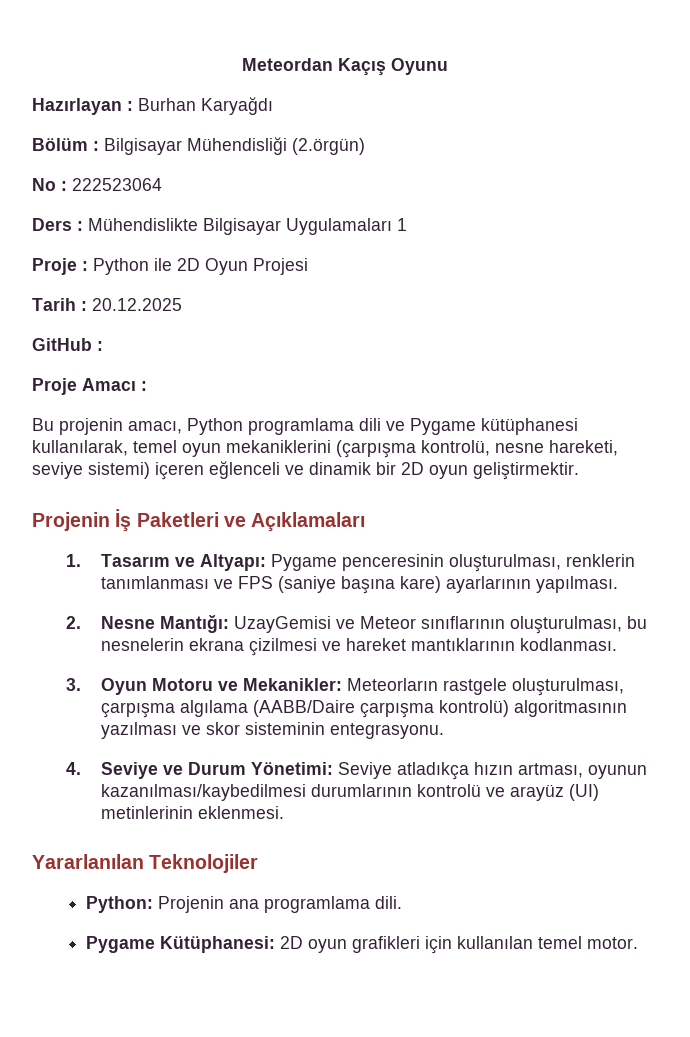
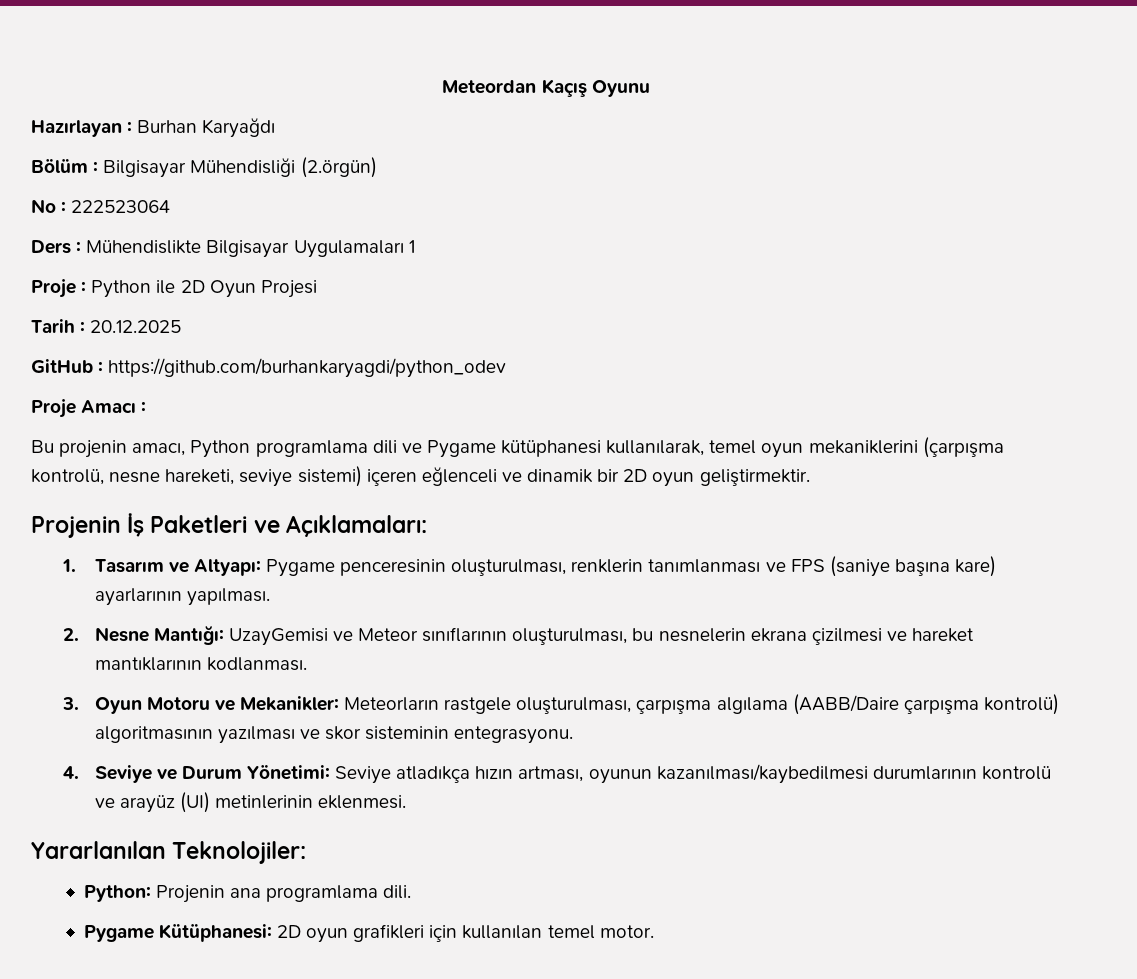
(103, 346) none -> [108,358,507,378] https://github.com/burhankaryagdi/python_odev
[251,512,366,532] Açıklamaları -> [285,515,427,537] Açıklamaları:
[149,854,259,873] Teknolojiler -> [172,841,307,864] Teknolojiler:

